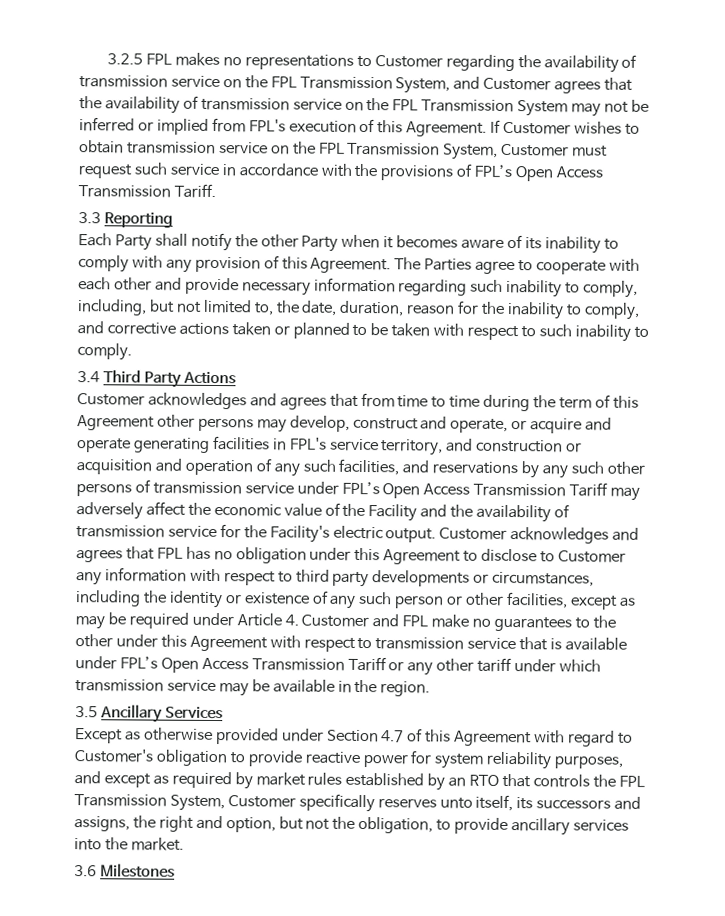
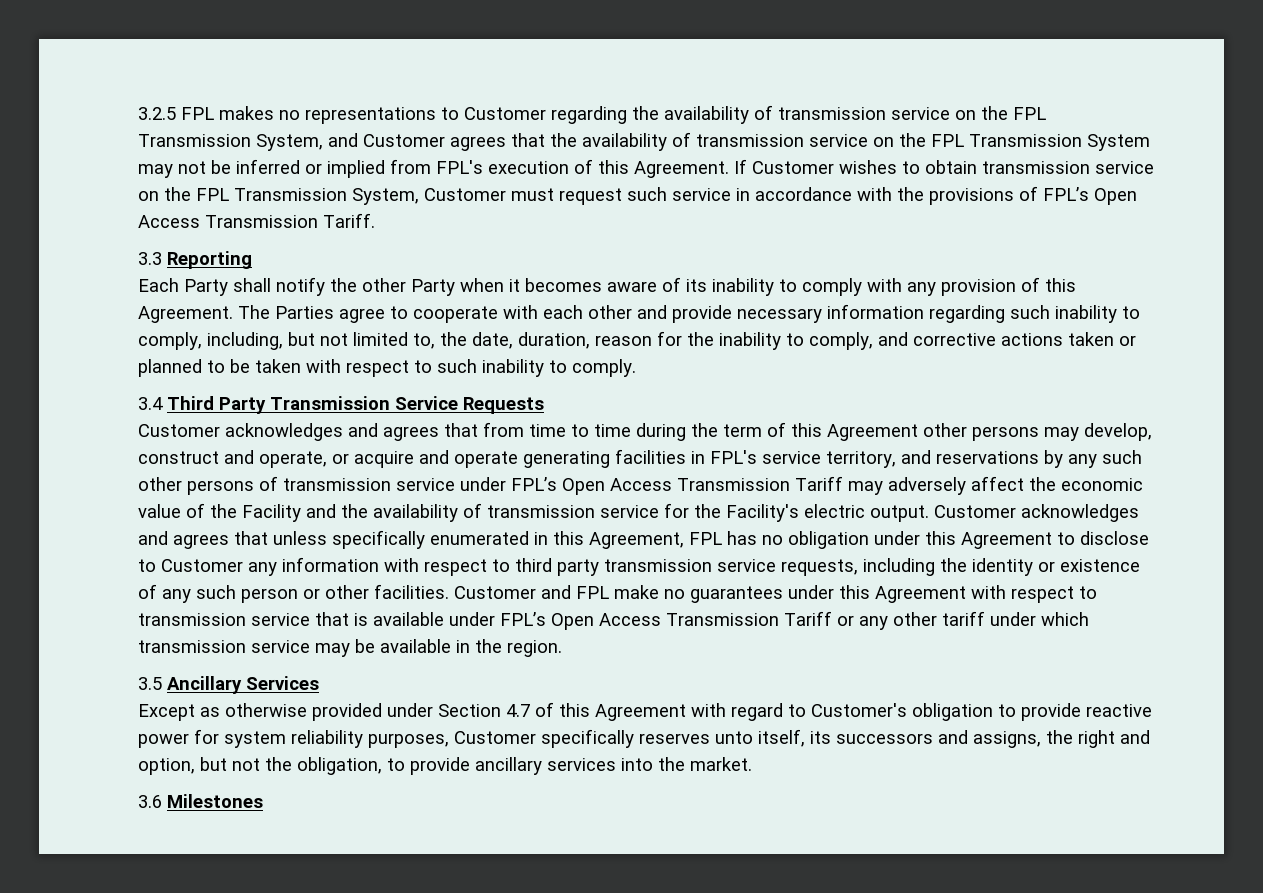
[182,371,236,385] Actions -> [270,396,544,414] Transmission Service Requests
[476,439,583,453] [76,458,430,477] construction or acquisition and operation of any such facilities, and -> (931, 457) none
(155, 553) none -> [273,530,684,549] unless specifically enumerated in this Agreement,
[372,570,595,587] developments or circumstances, -> [604,559,858,576] transmission service requests,
[506,591,636,610] [75,612,299,630] facilities, except as may be required under Article 4. -> [374,584,449,599] facilities.
[574,615,616,629] [75,634,113,648] to the other -> (783, 594) none
[74,771,645,791] [74,794,225,812] and except as required by market rules established by an RTO that controls the FPL Transmission System, -> (449, 740) none

